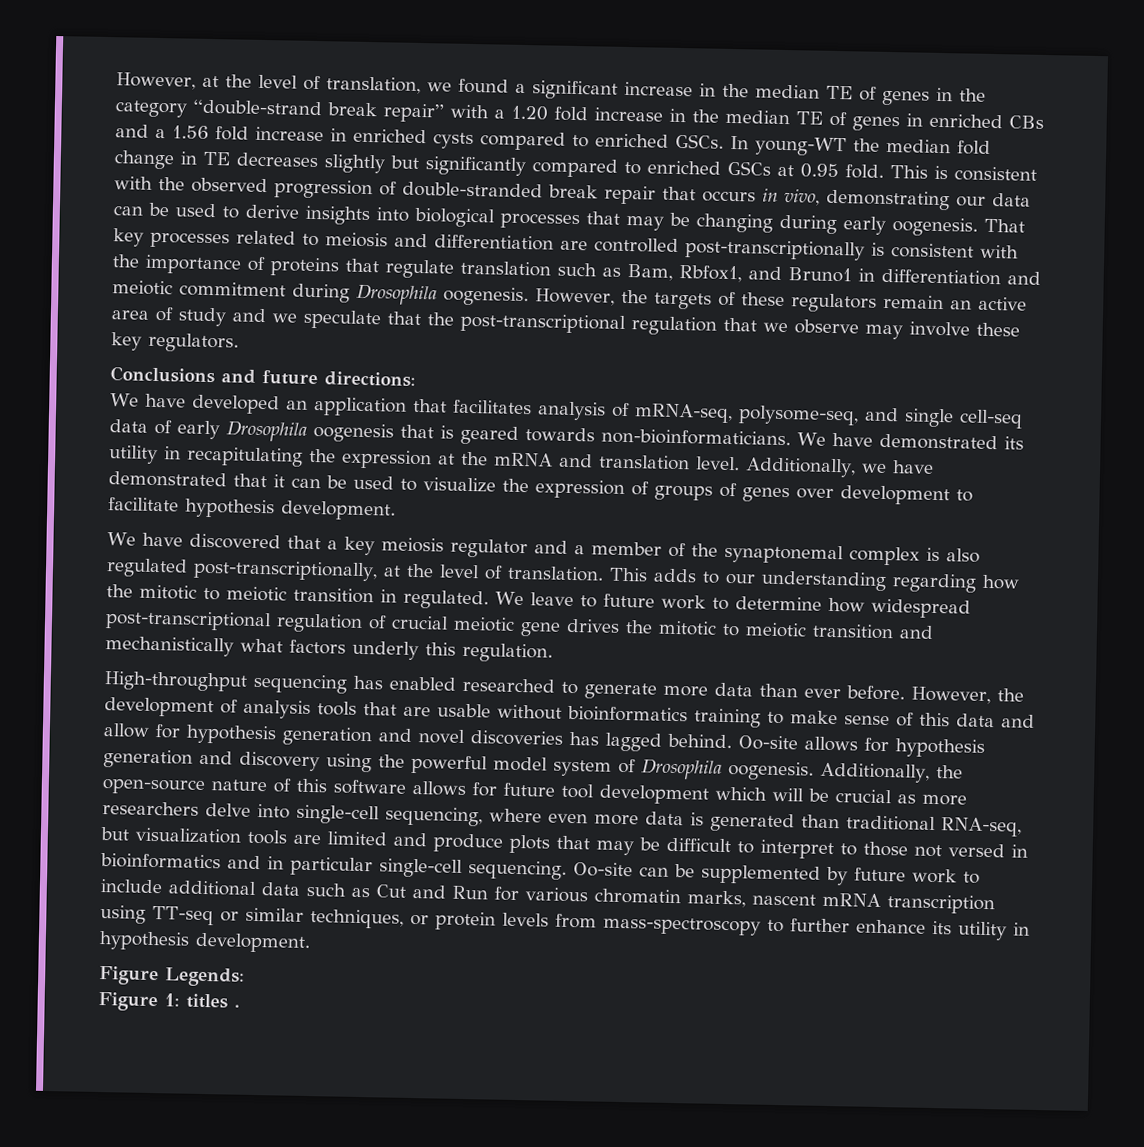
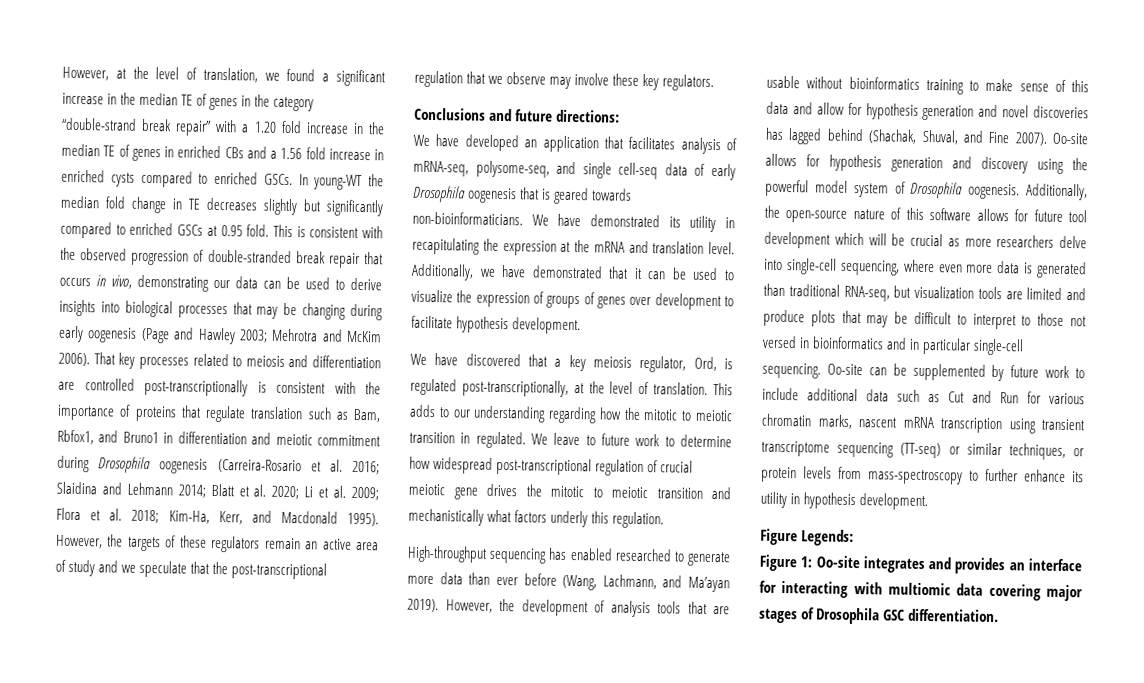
[892,217,978,237] oogenesis. -> [87,327,382,345] [58,352,90,367] oogenesis (Page and Hawley 2003; Mehrotra and McKim 2006).
[443,286,529,307] oogenesis. -> [159,458,380,475] [56,481,380,501] [56,507,379,527] oogenesis (Carreira-Rosario et al. 2016; Slaidina and Lehmann 2014; Blatt et al. 2020; Li et al. 2009; Flora et al. 2018; Kim-Ha, Kerr, and Macdonald 1995).
[449,538,980,566] regulator and a member of the synaptonemal complex is also -> [639,355,733,373] regulator, Ord, is
[846,685,905,701] before. -> [523,573,730,593] [407,598,439,613] before (Wang, Lachmann, and Ma’ayan 2019).
[667,733,732,749] behind. -> [826,128,1047,146] behind (Shachak, Shuval, and Fine 2007).
[152,906,214,926] TT-seq -> [1041,418,1085,431] [761,440,942,459] transient transcriptome sequencing (TT-seq)
[186,993,240,1009] titles . -> [815,555,1082,575] [759,580,1083,602] [759,607,1000,625] Oo-site integrates and provides an interface for interacting with multiomic data covering major stages of Drosophila GSC differentiation.

